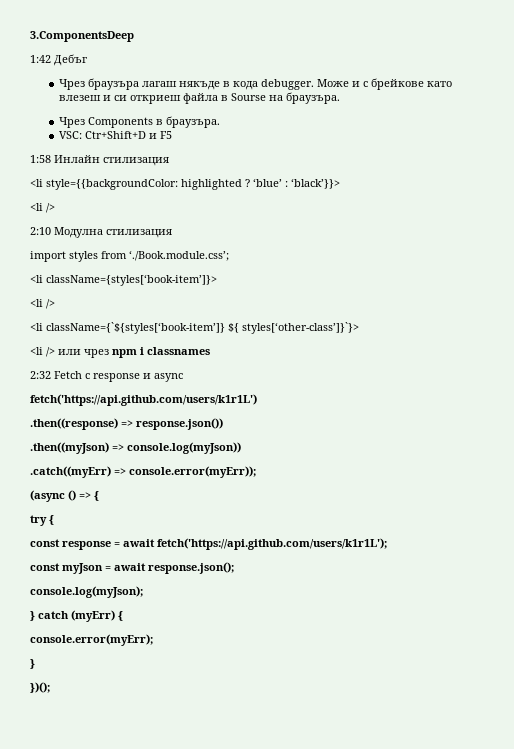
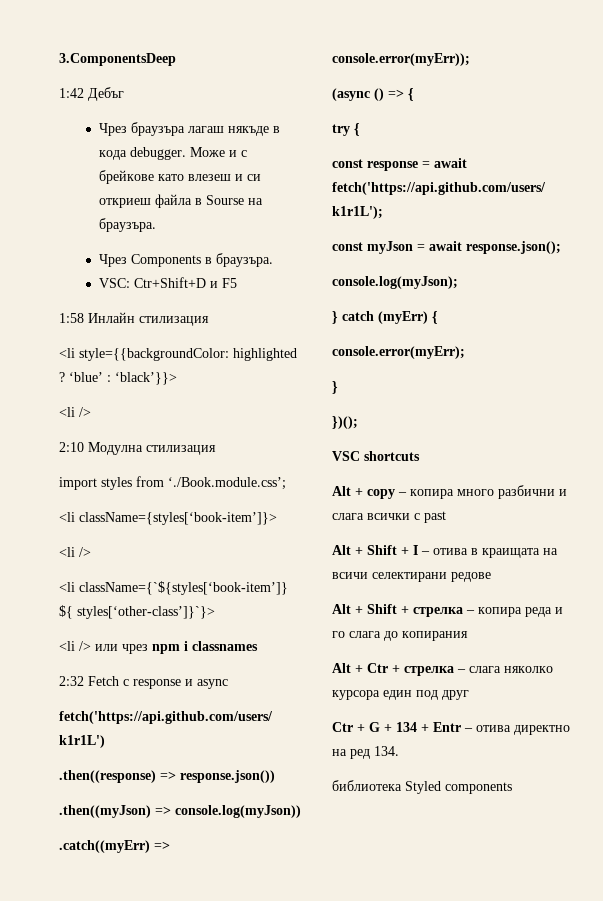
(50, 687) none -> [332,451,420,461] [332,485,567,499] [332,511,446,523] [332,545,558,558] [332,572,491,582] [332,604,563,617] [332,631,468,641] [332,663,553,676] [332,690,469,700] [332,722,570,735] [332,746,399,759] [332,780,512,794] // VSC shortcuts // Alt + copy – копира много разбични и слага всички с past // Alt + Shift + I – отива в краищата на всичи селектирани редове // Alt + Shift + стрелка – копира реда и го слага до копирания // Alt + Ctr + стрелка – слага няколко курсора един под друг // Ctr + G + 134 + Entr – отива директно на ред 134. // библиотека Styled components

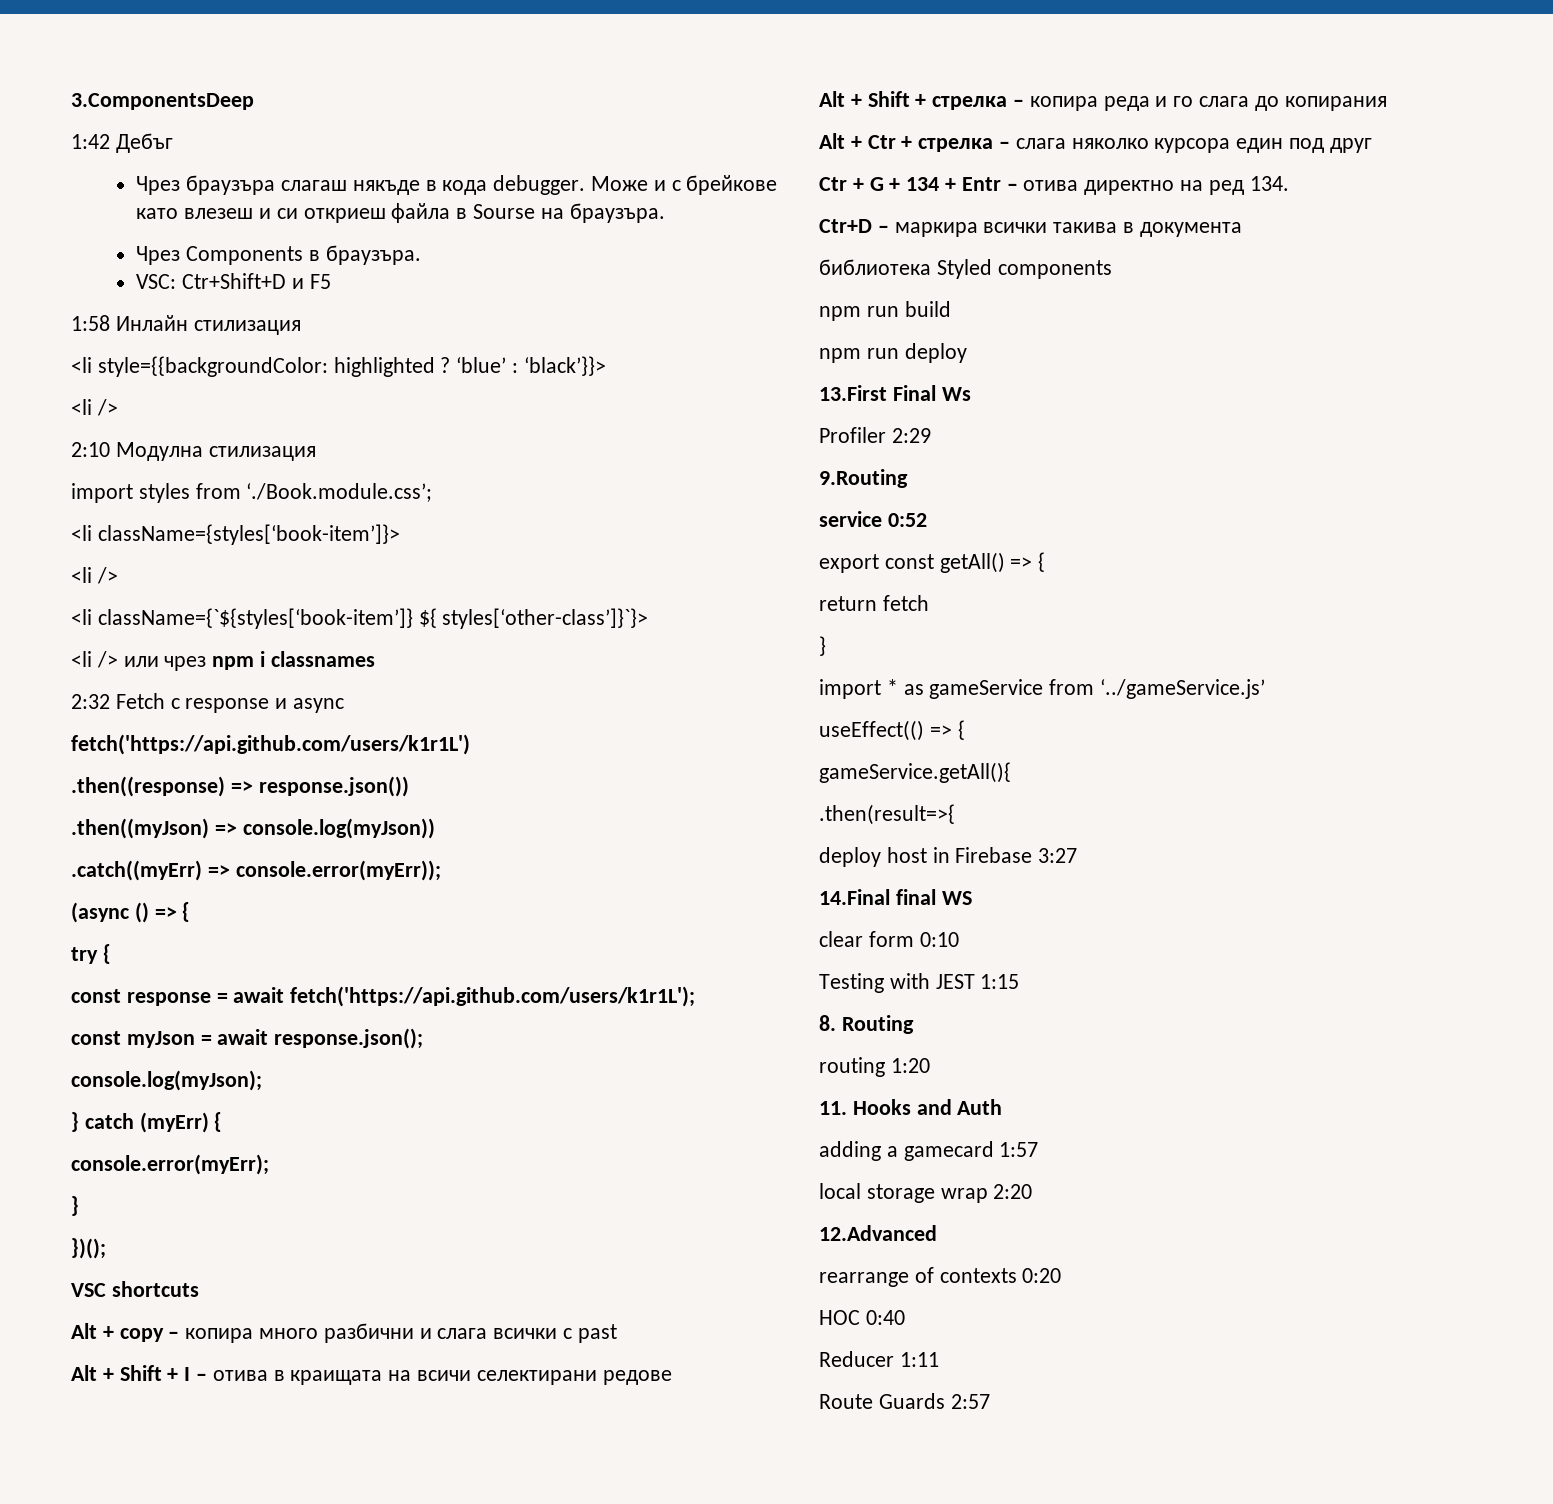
[187,126,224,133] лагаш -> [281,180,348,191] слагаш
[332,780,512,794] библиотека Styled components -> [819,219,1242,237] [819,259,1112,279] [819,301,951,321] [819,343,967,363] [819,385,971,401] [819,427,931,443] [819,469,908,488] [819,511,927,527] [819,552,1046,573] [819,595,929,611] [819,636,826,656] [819,679,1266,699] [819,720,965,741] [819,762,1011,783] [819,804,955,825] [819,847,1078,867] [819,889,972,905] [819,931,959,947] [819,973,1020,993] [819,1015,914,1034] [819,1057,930,1077] [819,1099,1003,1115] [819,1141,1039,1161] [819,1183,1033,1203] [819,1225,937,1241] [819,1267,1062,1287] [819,1310,905,1325] [819,1351,939,1367] [819,1393,990,1409] Ctr+D – маркира всички такива в документа // библиотека Styled components // npm run build // npm run deploy // 13.First Final Ws // Profiler 2:29 // 9.Routing // service 0:52 // export const getAll() => { // return fetch // } // import * as gameService from ‘../gameService.js’ // useEffect(() => { // gameService.getAll(){ // .then(result=>{ // deploy host in Firebase 3:27 // 14.Final final WS // clear form 0:10 // Testing with JEST 1:15 // 8. Routing // routing 1:20 // 11. Hooks and Auth // adding a gamecard 1:57 // local storage wrap 2:20 // 12.Advanced // rearrange of contexts 0:20 // HOC 0:40 // Reducer 1:11 // Route Guards 2:57

